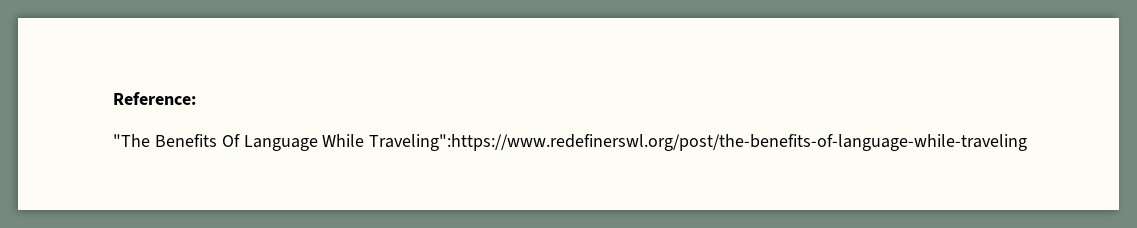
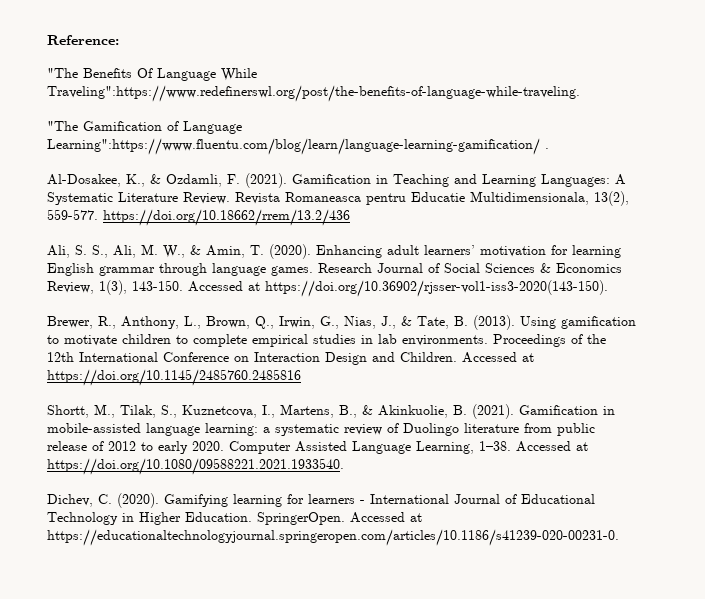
[369,134,1028,151] Traveling":https://www.redefinerswl.org/post/the-benefits-of-language-while-traveling -> [47,85,580,102] [47,121,242,134] [47,138,549,155] [47,173,626,188] [47,191,629,206] [47,209,350,226] [47,244,621,259] [47,263,622,276] [47,280,608,297] [47,315,636,330] [47,334,606,347] [47,352,534,365] [47,369,301,386] [47,404,615,419] [47,423,595,436] [47,441,588,454] [47,458,344,475] [47,493,595,508] [47,512,422,525] [47,529,619,546] Traveling":https://www.redefinerswl.org/post/the-benefits-of-language-while-traveling. // "The Gamification of Language Learning":https://www.fluentu.com/blog/learn/language-learning-gamification/ . // Al-Dosakee, K., & Ozdamli, F. (2021). Gamification in Teaching and Learning Languages: A Systematic Literature Review. Revista Romaneasca pentru Educatie Multidimensionala, 13(2), 559-577. https://doi.org/10.18662/rrem/13.2/436 // Ali, S. S., Ali, M. W., & Amin, T. (2020). Enhancing adult learners’ motivation for learning English grammar through language games. Research Journal of Social Sciences & Economics Review, 1(3), 143-150. Accessed at https://doi.org/10.36902/rjsser-vol1-iss3-2020(143-150). // Brewer, R., Anthony, L., Brown, Q., Irwin, G., Nias, J., & Tate, B. (2013). Using gamification to motivate children to complete empirical studies in lab environments. Proceedings of the 12th International Conference on Interaction Design and Children. Accessed at https://doi.org/10.1145/2485760.2485816 // Shortt, M., Tilak, S., Kuznetcova, I., Martens, B., & Akinkuolie, B. (2021). Gamification in mobile-assisted language learning: a systematic review of Duolingo literature from public release of 2012 to early 2020. Computer Assisted Language Learning, 1–38. Accessed at https://doi.org/10.1080/09588221.2021.1933540. // Dichev, C. (2020). Gamifying learning for learners - International Journal of Educational Technology in Higher Education. SpringerOpen. Accessed at https://educationaltechnologyjournal.springeropen.com/articles/10.1186/s41239-020-00231-0.

